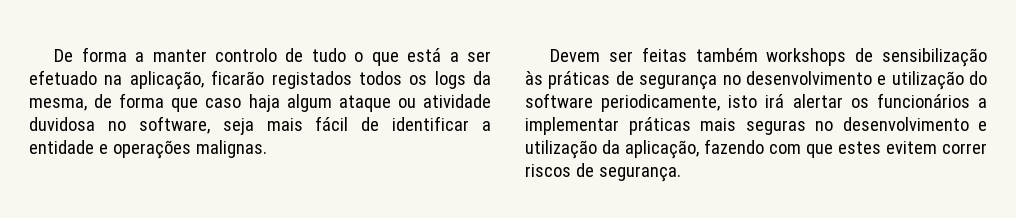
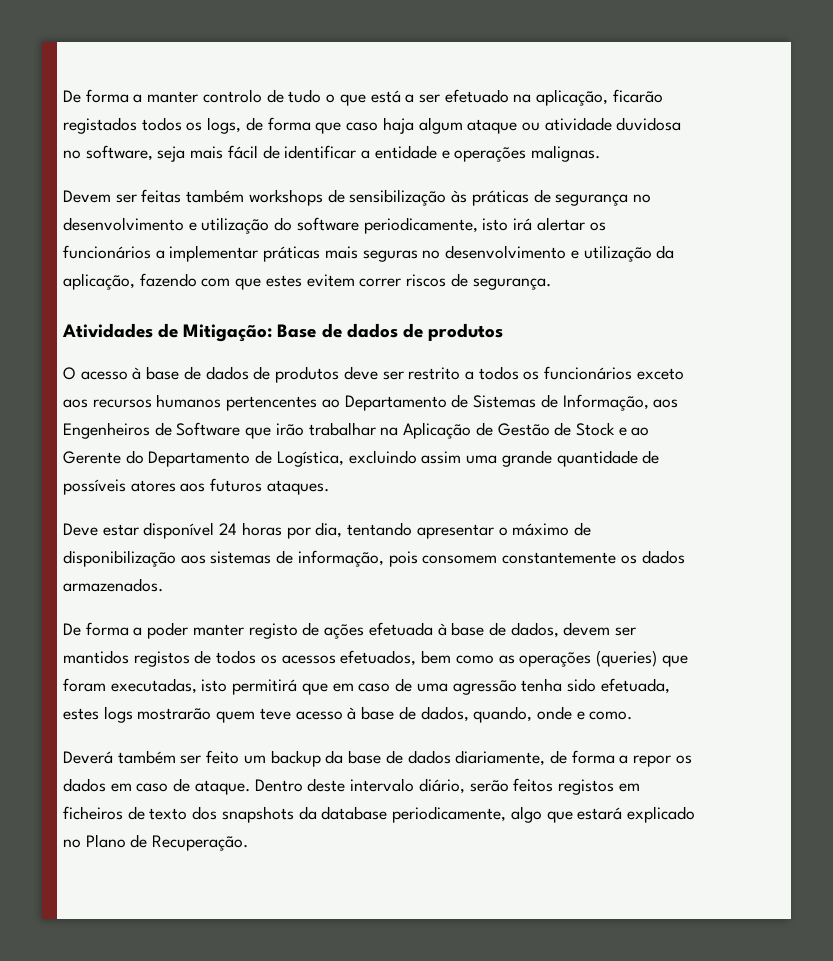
[434,71,491,89] [29,98,87,111] logs da mesma, -> [207,117,242,134] logs,
(681, 174) none -> [62,323,503,342] [63,366,684,383] [63,394,679,411] [63,422,650,439] [63,450,660,467] [63,478,329,495] [63,522,591,539] [63,550,685,567] [63,578,163,592] [63,622,637,639] [63,650,688,667] [63,678,670,695] [63,706,633,723] [63,750,692,767] [63,778,640,795] [63,806,695,823] [63,834,249,851] // Atividades de Mitigação: Base de dados de produtos // O acesso à base de dados de produtos deve ser restrito a todos os funcionários exceto aos recursos humanos pertencentes ao Departamento de Sistemas de Informação, aos Engenheiros de Software que irão trabalhar na Aplicação de Gestão de Stock e ao Gerente do Departamento de Logística, excluindo assim uma grande quantidade de possíveis atores aos futuros ataques. // Deve estar disponível 24 horas por dia, tentando apresentar o máximo de disponibilização aos sistemas de informação, pois consomem constantemente os dados armazenados. // De forma a poder manter registo de ações efetuada à base de dados, devem ser mantidos registos de todos os acessos efetuados, bem como as operações (queries) que foram executadas, isto permitirá que em caso de uma agressão tenha sido efetuada, estes logs mostrarão quem teve acesso à base de dados, quando, onde e como. // Deverá também ser feito um backup da base de dados diariamente, de forma a repor os dados em caso de ataque. Dentro deste intervalo diário, serão feitos registos em ficheiros de texto dos snapshots da database periodicamente, algo que estará explicado no Plano de Recuperação.

